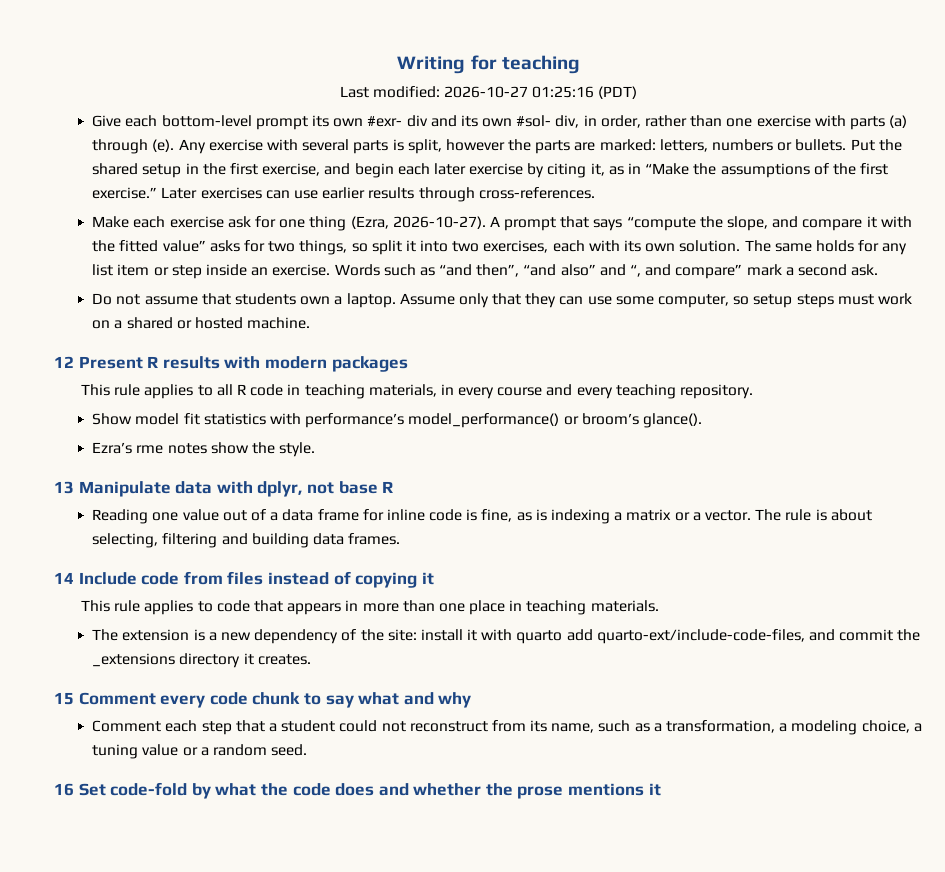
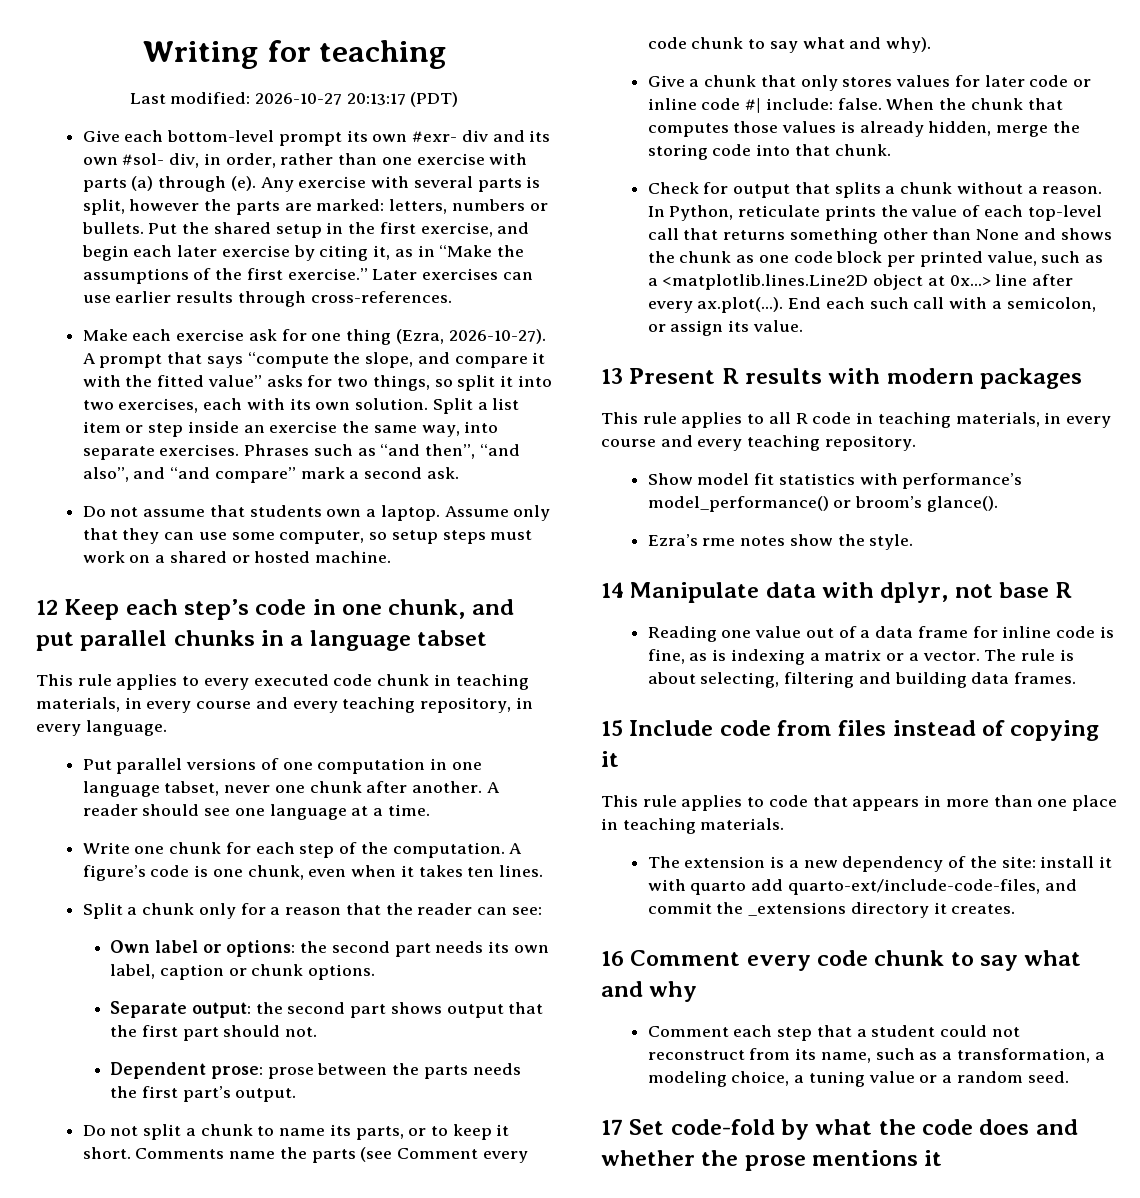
[532,86,595,98] 01:25:16 -> [346,93,406,105] 20:13:17
[744,240,908,255] The same holds for any -> [432,398,488,414] Split a
[272,264,380,276] exercise. Words -> [269,421,499,437] [82,444,310,460] exercise the same way, into separate exercises. Phrases
[560,264,672,277] also” and “, and -> [82,467,211,482] also”, and “and
(74, 362) none -> [64,599,514,620] [36,630,488,651] [36,674,529,690] [36,697,533,713] [36,720,167,736] [82,758,482,774] [82,781,500,797] [82,804,430,820] [82,842,523,858] [82,865,544,881] [82,903,542,919] [110,940,549,957] [110,964,376,980] [110,1001,544,1018] [110,1025,318,1041] [110,1062,521,1079] [110,1086,297,1102] [82,1124,510,1140] [82,1147,528,1163] [647,37,932,53] [647,75,1092,91] [647,98,1063,113] [647,121,1080,137] [647,144,891,160] [647,182,1103,198] [647,205,1102,221] [647,228,1112,244] [647,251,1104,267] [647,274,1074,290] [647,297,1096,313] [647,320,803,336] [601,368,623,384] Keep each step’s code in one chunk, and put parallel chunks in a language tabset // This rule applies to every executed code chunk in teaching materials, in every course and every teaching repository, in every language. // Put parallel versions of one computation in one language tabset, never one chunk after another. A reader should see one language at a time. // Write one chunk for each step of the computation. A figure’s code is one chunk, even when it takes ten lines. // Split a chunk only for a reason that the reader can see: // Own label or options: the second part needs its own label, caption or chunk options. // Separate output: the second part shows output that the first part should not. // Dependent prose: prose between the parts needs the first part’s output. // Do not split a chunk to name its parts, or to keep it short. Comments name the parts (see Comment every code chunk to say what and why). // Give a chunk that only stores values for later code or inline code #| include: false. When the chunk that computes those values is already hidden, merge the storing code into that chunk. // Check for output that splits a chunk without a reason. In Python, reticulate prints the value of each top-level call that returns something other than None and shows the chunk as one code block per printed value, such as a <matplotlib.lines.Line2D object at 0x...> line after every ax.plot(...). End each such call with a semicolon, or assign its value. // 13
[54,481,74,494] 13 -> [601,582,624,598] 14
[54,572,74,584] 14 -> [601,720,623,736] 15
[54,692,74,705] 15 -> [601,951,624,966] 16
[54,783,74,796] 16 -> [601,1119,623,1135] 17

